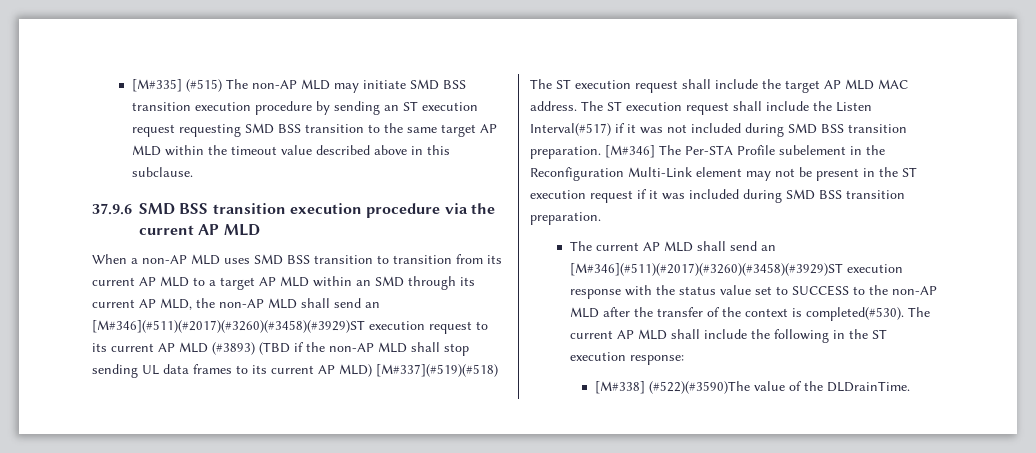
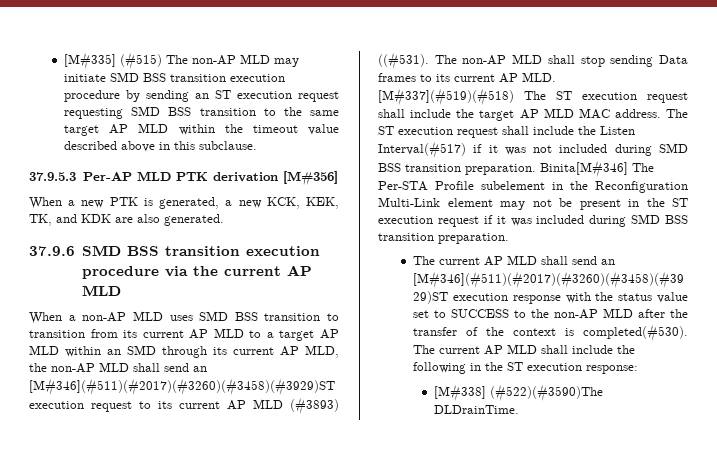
(194, 172) none -> [29,171,338,186] [29,197,340,209] [29,214,224,226] // 37.9.5.3 Per-AP MLD PTK derivation [M#356] // When a new PTK is generated, a new KCK, KEK, TK, and KDK are also generated.
[259,342,325,355] (TBD if the -> [378,52,457,69] ((#531). The
[142,364,189,375] UL data -> [659,55,688,64] Data
[339,364,372,377] MLD) -> [522,72,556,82] MLD.
[605,145,655,158] [M#346] -> [540,160,628,177] Binita[M#346]
[753,381,823,391] value of the -> (604, 392) none

